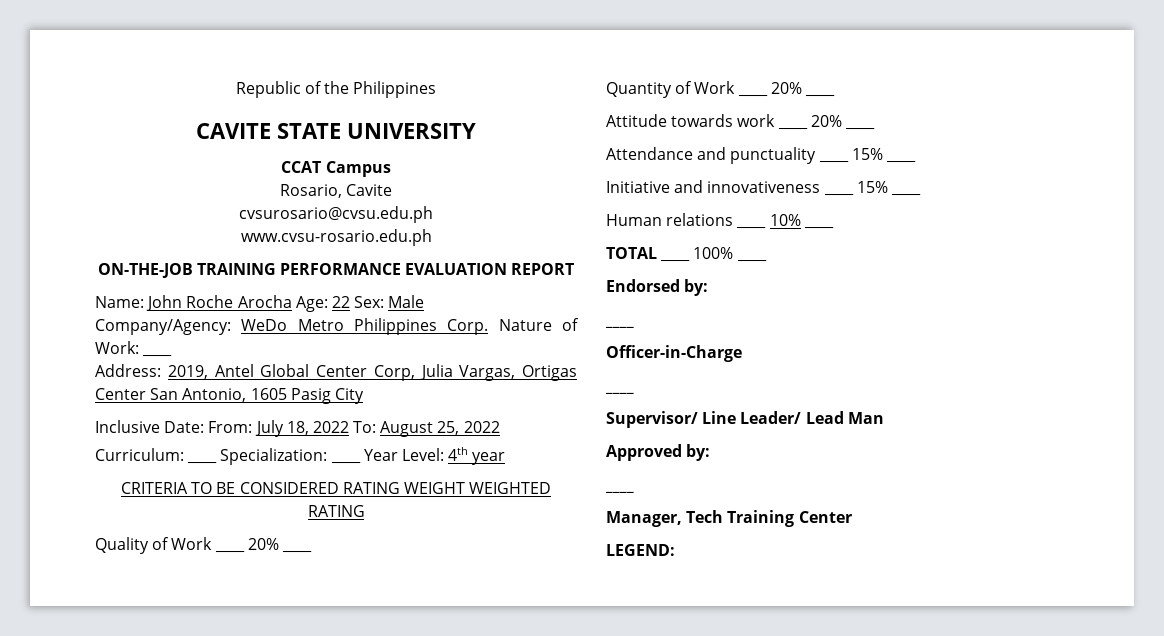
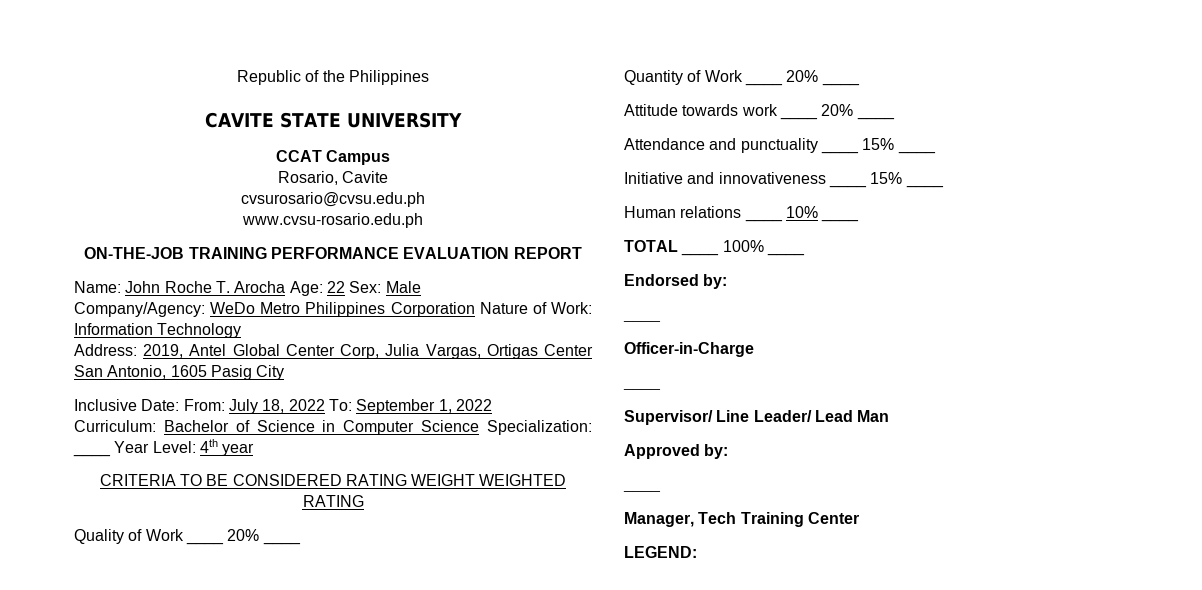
(234, 301) none -> [215,281,230,293] T.
[447,319,489,335] Corp. -> [390,302,475,317] Corporation
[142,354,173,357] ____ -> [74,323,242,338] Information Technology
[380,421,460,437] August 25, -> [356,399,452,414] September 1,
[187,461,218,464] ____ -> [163,420,480,435] Bachelor of Science in Computer Science

